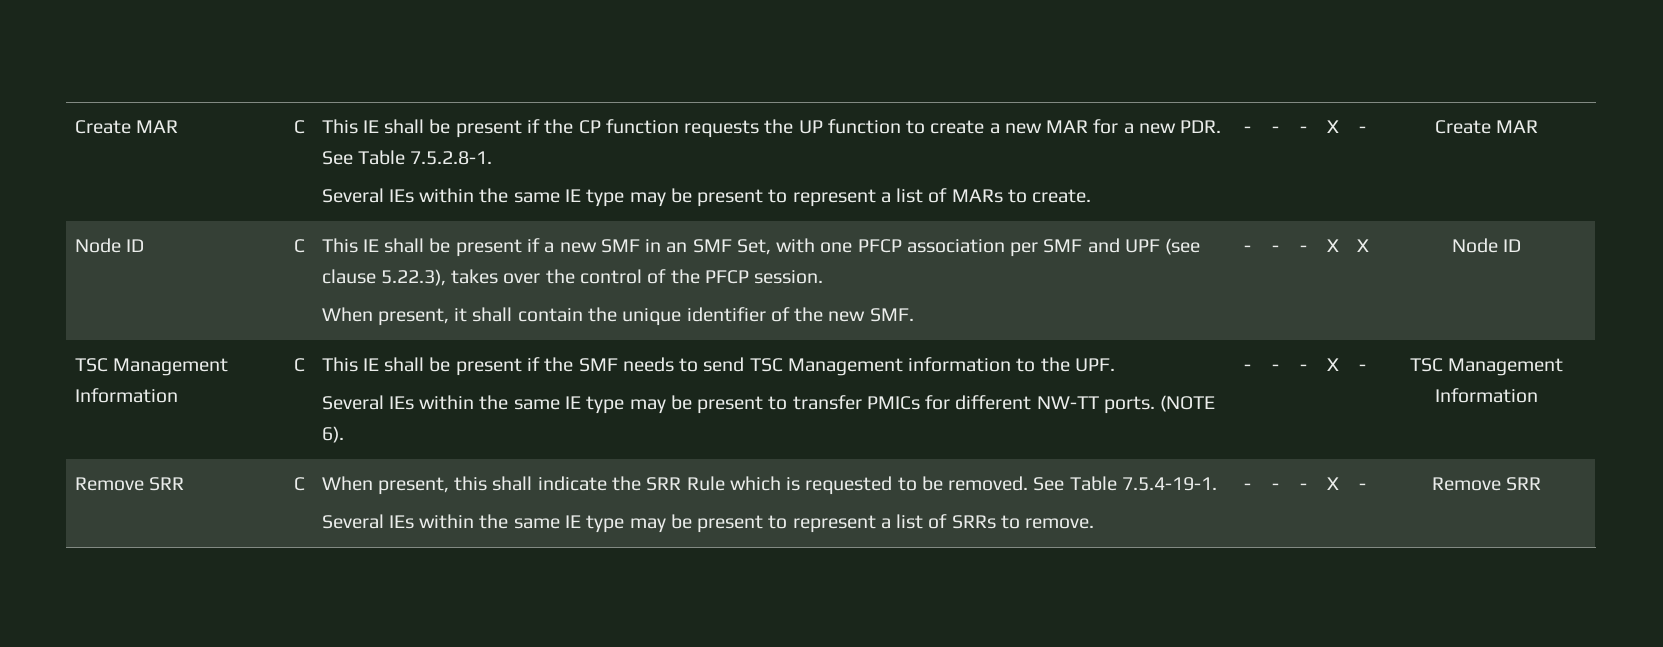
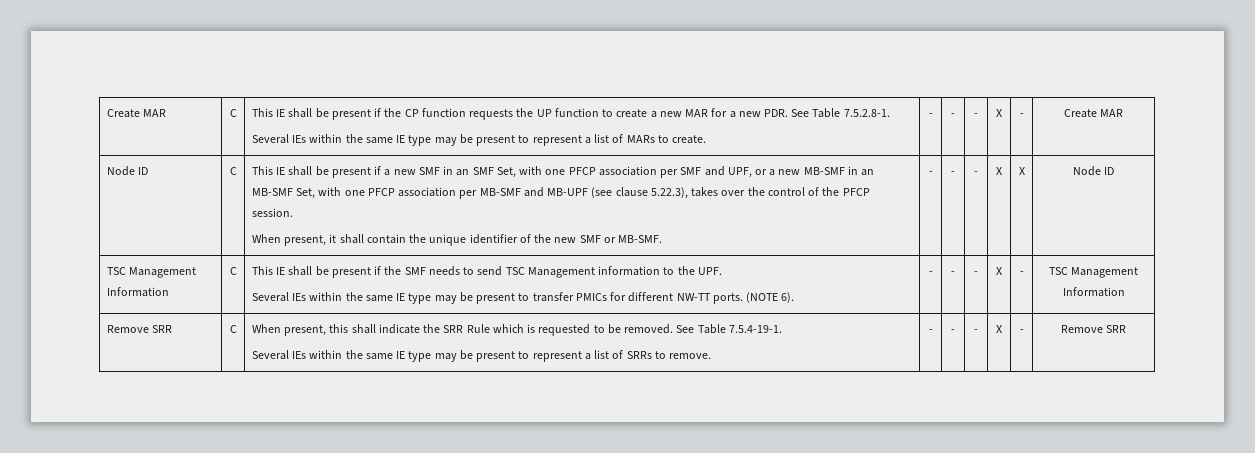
[1124,239,1160,253] UPF -> [727,166,875,178] [251,187,589,199] UPF, or a new MB-SMF in an MB-SMF Set, with one PFCP association per MB-SMF and MB-UPF
[869,308,914,322] SMF. -> [579,235,663,243] SMF or MB-SMF.

